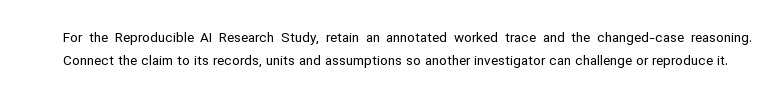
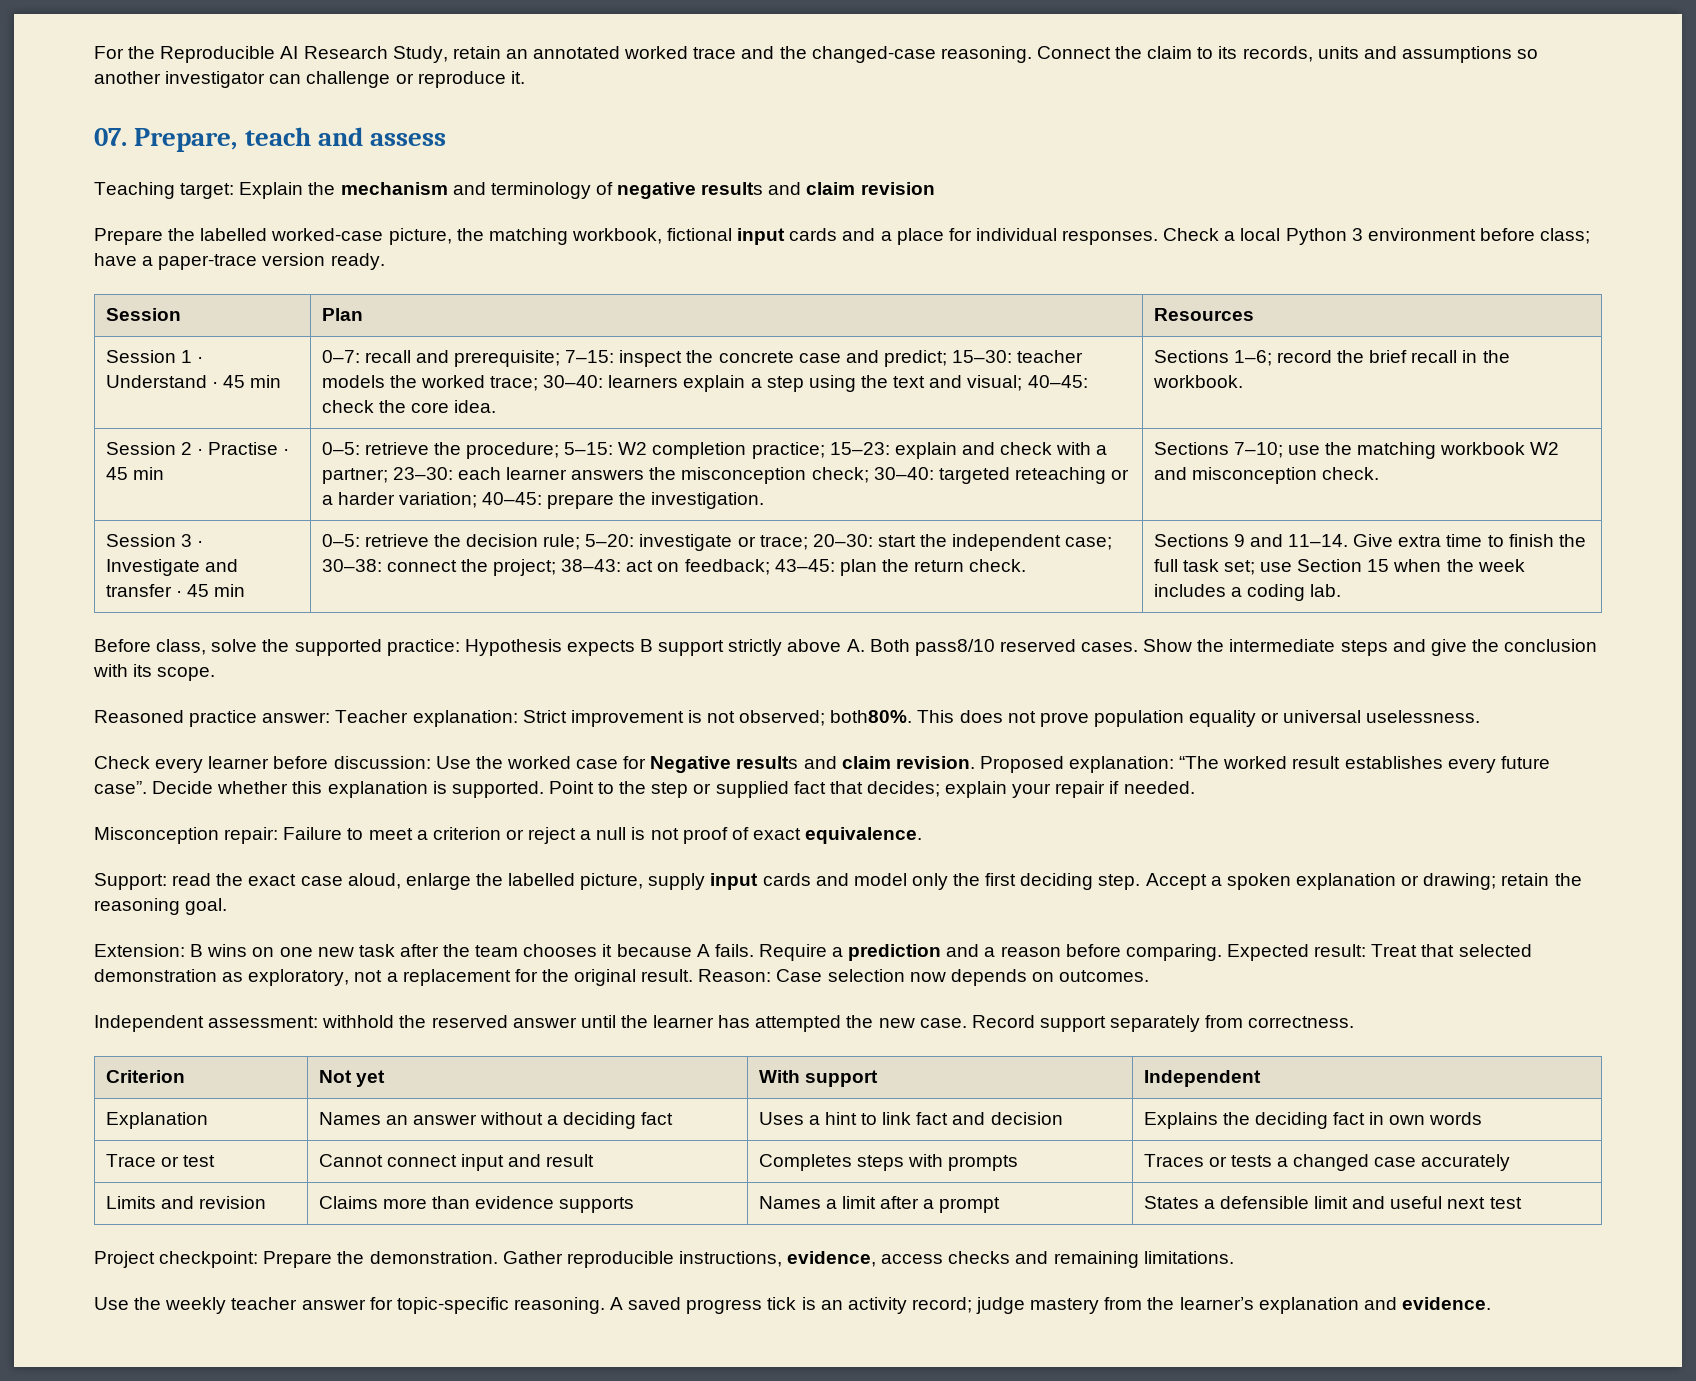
(728, 60) none -> [94,127,447,152] [94,182,935,199] [94,228,1591,245] [94,253,385,270] [105,308,181,321] [321,308,363,321] [1153,308,1254,321] [105,350,203,363] [105,375,282,388] [321,350,1084,367] [321,375,1088,392] [321,400,497,413] [1153,350,1510,366] [1152,375,1243,388] [105,442,290,455] [105,467,164,480] [321,442,1108,459] [321,467,1130,484] [321,492,765,509] [1153,442,1560,459] [1153,467,1379,484] [105,534,203,547] [105,559,238,576] [105,584,246,597] [321,534,1113,551] [321,559,1027,576] [1153,534,1586,547] [1153,559,1525,575] [1153,584,1342,601] [94,639,1598,656] [93,664,216,681] [94,710,1481,727] [94,756,1550,773] [94,781,1195,798] [94,827,923,844] [94,873,1582,890] [94,898,228,915] [94,944,1532,961] [94,969,1150,986] [94,1015,1355,1032] [105,1070,185,1083] [318,1070,385,1087] [758,1070,878,1087] [1143,1070,1261,1087] [105,1112,208,1129] [318,1112,674,1129] [758,1112,1063,1125] [1143,1112,1483,1129] [105,1154,215,1167] [318,1154,595,1171] [758,1154,1019,1171] [1143,1154,1511,1171] [105,1196,266,1209] [318,1196,635,1213] [758,1196,1001,1213] [1143,1196,1522,1209] [94,1251,1234,1268] [94,1297,1491,1314] // 07. Prepare, teach and assess // Teaching target: Explain the mechanism and terminology of negative results and claim revision // Prepare the labelled worked-case picture, the matching workbook, fictional input cards and a place for individual responses. Check a local Python 3 environment before class; have a paper-trace version ready. // Session | Plan | Resources // Session 1 · Understand · 45 min | 0–7: recall and prerequisite; 7–15: inspect the concrete case and predict; 15–30: teacher models the worked trace; 30–40: learners explain a step using the text and visual; 40–45: check the core idea. | Sections 1–6; record the brief recall in the workbook. // Session 2 · Practise · 45 min | 0–5: retrieve the procedure; 5–15: W2 completion practice; 15–23: explain and check with a partner; 23–30: each learner answers the misconception check; 30–40: targeted reteaching or a harder variation; 40–45: prepare the investigation. | Sections 7–10; use the matching workbook W2 and misconception check. // Session 3 · Investigate and transfer · 45 min | 0–5: retrieve the decision rule; 5–20: investigate or trace; 20–30: start the independent case; 30–38: connect the project; 38–43: act on feedback; 43–45: plan the return check. | Sections 9 and 11–14. Give extra time to finish the full task set; use Section 15 when the week includes a coding lab. // Before class, solve the supported practice: Hypothesis expects B support strictly above A. Both pass8/10 reserved cases. Show the intermediate steps and give the conclusion with its scope. // Reasoned practice answer: Teacher explanation: Strict improvement is not observed; both80%. This does not prove population equality or universal uselessness. // Check every learner before discussion: Use the worked case for Negative results and claim revision. Proposed explanation: “The worked result establishes every future case”. Decide whether this explanation is supported. Point to the step or supplied fact that decides; explain your repair if needed. // Misconception repair: Failure to meet a criterion or reject a null is not proof of exact equivalence. // Support: read the exact case aloud, enlarge the labelled picture, supply input cards and model only the first deciding step. Accept a spoken explanation or drawing; retain the reasoning goal. // Extension: B wins on one new task after the team chooses it because A fails. Require a prediction and a reason before comparing. Expected result: Treat that selected demonstration as exploratory, not a replacement for the original result. Reason: Case selection now depends on outcomes. // Independent assessment: withhold the reserved answer until the learner has attempted the new case. Record support separately from correctness. // Criterion | Not yet | With support | Independent // Explanation | Names an answer without a deciding fact | Uses a hint to link fact and decision | Explains the deciding fact in own words // Trace or test | Cannot connect input and result | Completes steps with prompts | Traces or tests a changed case accurately // Limits and revision | Claims more than evidence supports | Names a limit after a prompt | States a defensible limit and useful next test // Project checkpoint: Prepare the demonstration. Gather reproducible instructions, evidence, access checks and remaining limitations. // Use the weekly teacher answer for topic-specific reasoning. A saved progress tick is an activity record; judge mastery from the learner’s explanation and evidence.

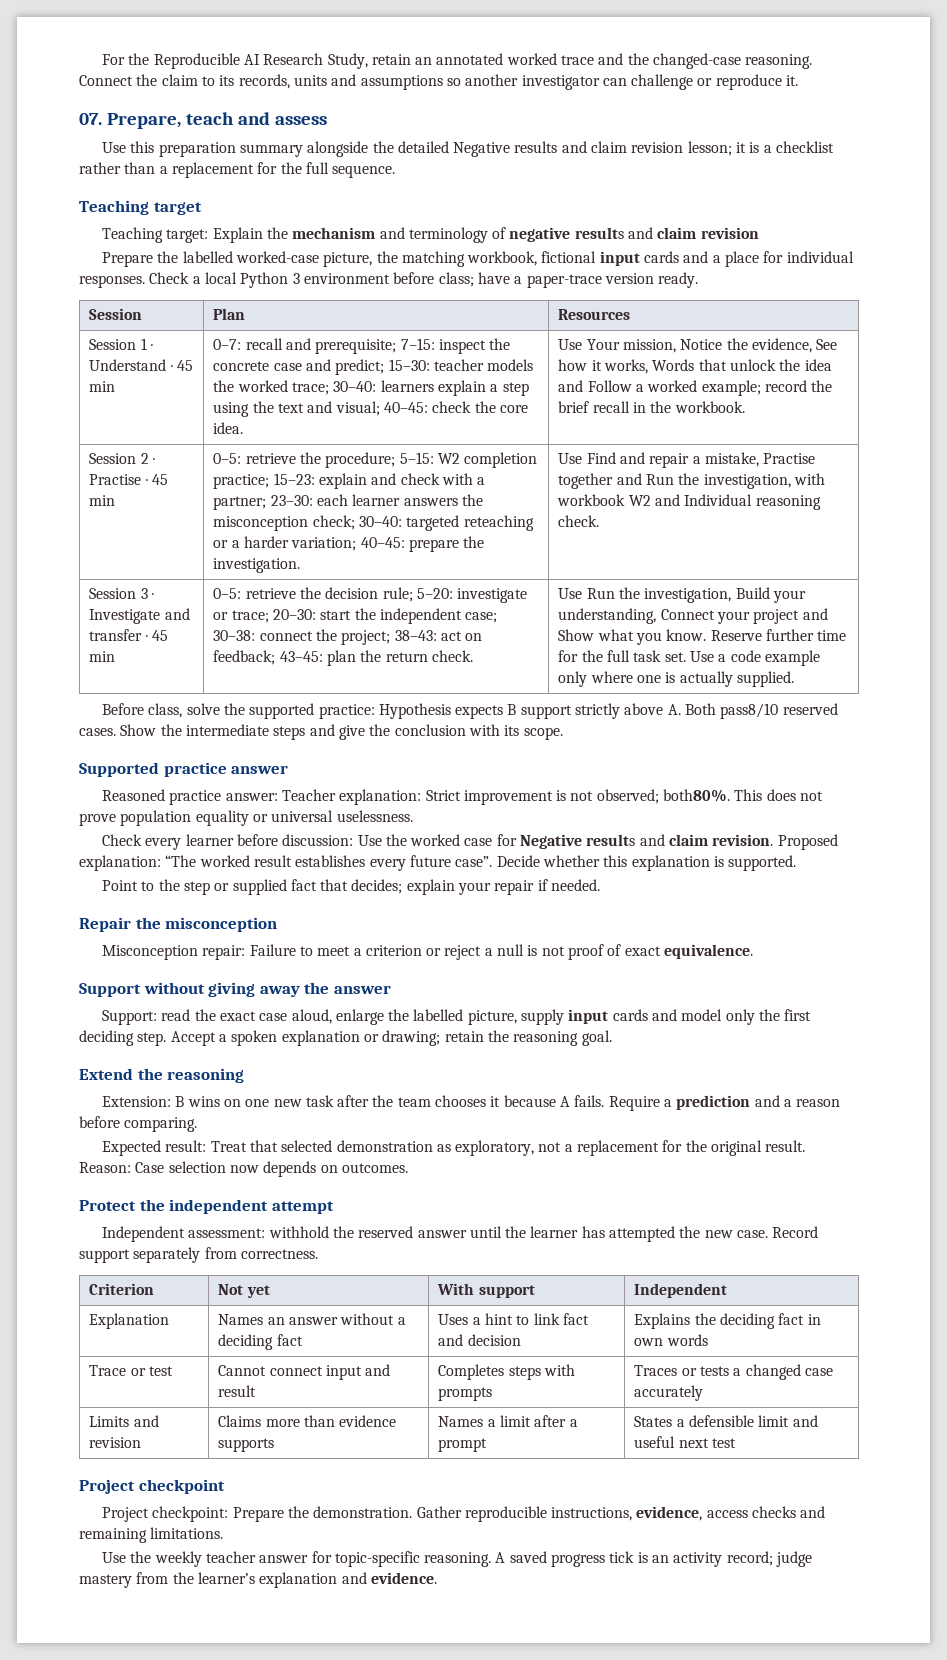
(447, 139) none -> [101,141,835,157] [79,162,396,178] [79,200,202,215] // Use this preparation summary alongside the detailed Negative results and claim revision lesson; it is a checklist rather than a replacement for the full sequence. // Teaching target
[1153,350,1272,366] Sections 1–6; -> [558,338,838,353] [558,359,832,374] [558,380,761,396] Use Your mission, Notice the evidence, See how it works, Words that unlock the idea and Follow a worked example;
[1153,442,1437,459] Sections 7–10; use the matching -> [558,452,816,468] [558,473,825,489] Use Find and repair a mistake, Practise together and Run the investigation, with
[1191,467,1317,484] misconception -> [684,494,821,510] Individual reasoning
[1153,534,1586,547] [1153,559,1525,575] [1153,584,1342,601] Sections 9 and 11–14. Give extra time to finish the full task set; use Section 15 when the week includes a coding lab. -> [558,587,806,603] [558,608,828,624] [558,629,847,645] [558,650,820,666] [558,671,794,687] Use Run the investigation, Build your understanding, Connect your project and Show what you know. Reserve further time for the full task set. Use a code example only where one is actually supplied.
(216, 674) none -> [79,762,289,777] // Supported practice answer
(544, 789) none -> (797, 863) //
(1195, 787) none -> [79,917,278,932] // Repair the misconception
(923, 835) none -> [79,982,391,997] // Support without giving away the answer
(228, 906) none -> [79,1068,245,1083] // Extend the reasoning
(1222, 952) none -> (198, 1124) //
(1150, 976) none -> [79,1199,334,1214] // Protect the independent attempt
(1522, 1203) none -> [79,1479,225,1494] // Project checkpoint

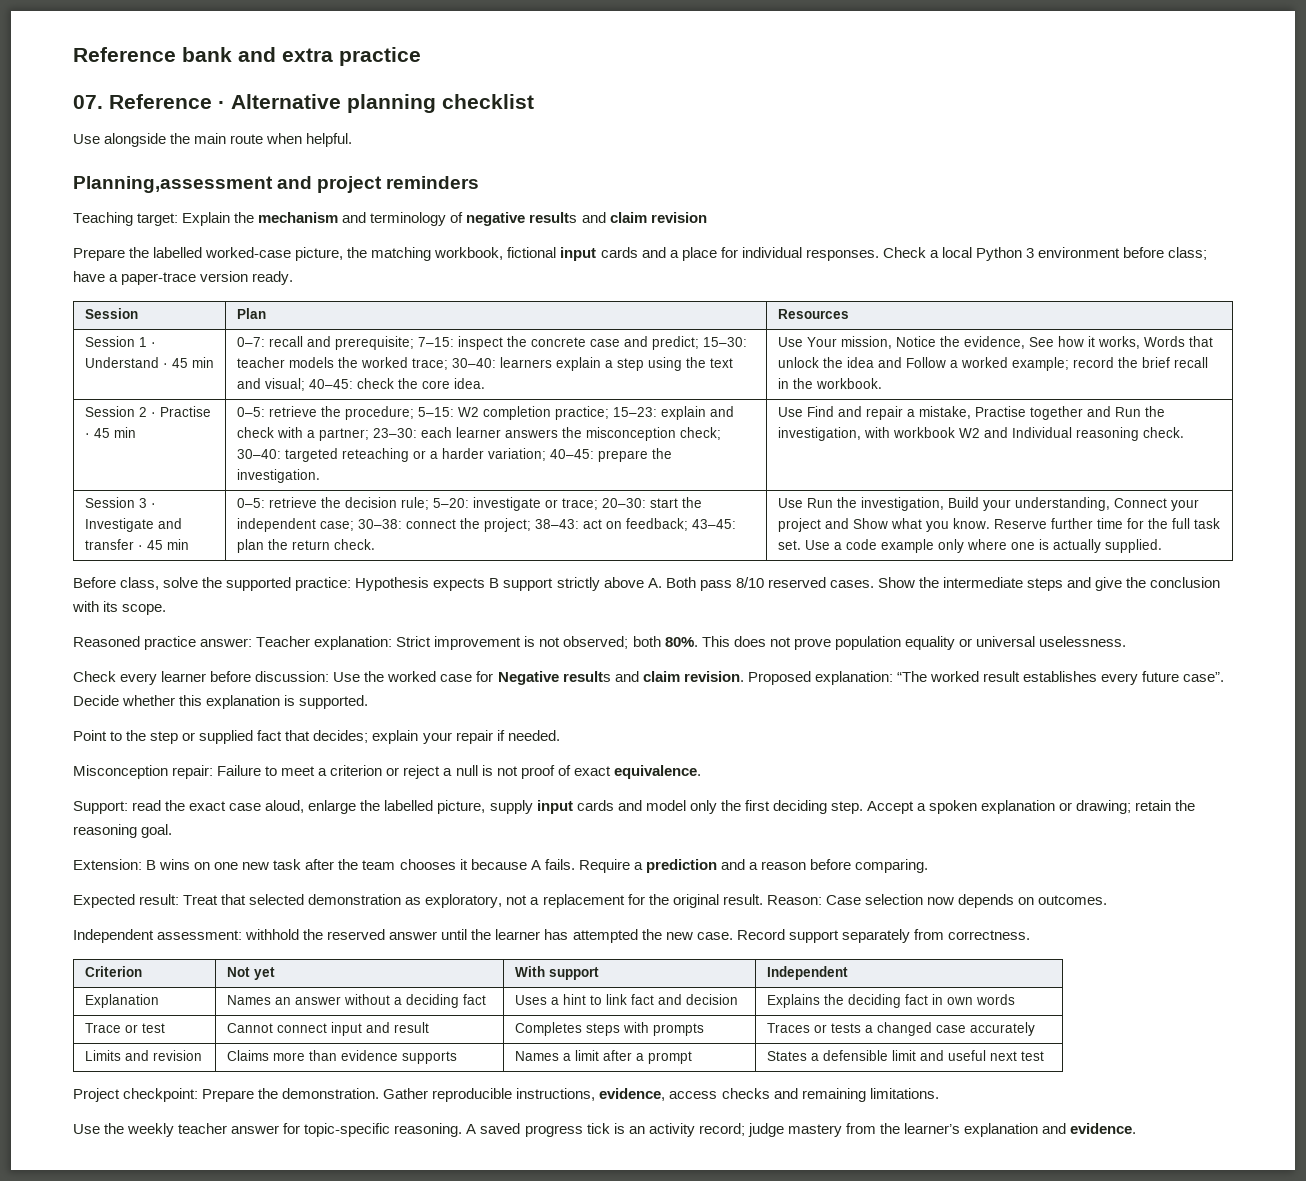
[101,53,813,69] [79,74,799,90] [79,112,327,129] [101,141,835,157] [79,162,396,178] [79,200,202,215] For the Reproducible AI Research Study, retain an annotated worked trace and the changed-case reasoning. Connect the claim to its records, units and assumptions so another investigator can challenge or reproduce it. // 07. Prepare, teach and assess // Use this preparation summary alongside the detailed Negative results and claim revision lesson; it is a checklist rather than a replacement for the full sequence. // Teaching target -> [73,47,421,66] [73,94,534,113] [73,133,353,147] [73,176,480,193] Reference bank and extra practice // 07. Reference · Alternative planning checklist // Use alongside the main route when helpful. // Planning,assessment and project reminders
[720,703,779,719] pass8/10 -> [699,577,764,591] pass 8/10
[79,762,289,777] // Supported practice answer -> (167, 609) none
[663,789,731,802] both80%. -> [632,636,698,647] both 80%.
[79,917,278,932] // Repair the misconception -> (560, 735) none
[79,982,391,997] // Support without giving away the answer -> (701, 772) none
[79,1068,245,1083] // Extend the reasoning -> (173, 831) none
[79,1199,334,1214] // Protect the independent attempt -> (1108, 900) none
[79,1479,225,1494] // Project checkpoint -> (1044, 1056) none

